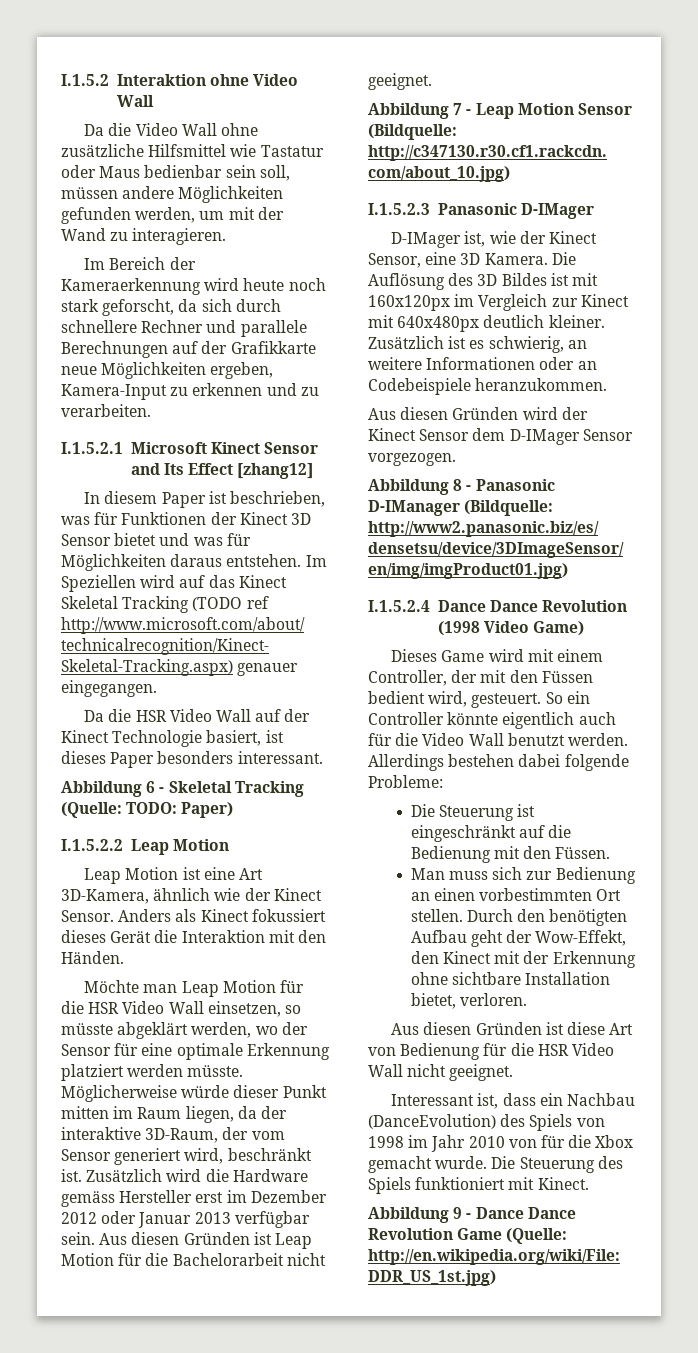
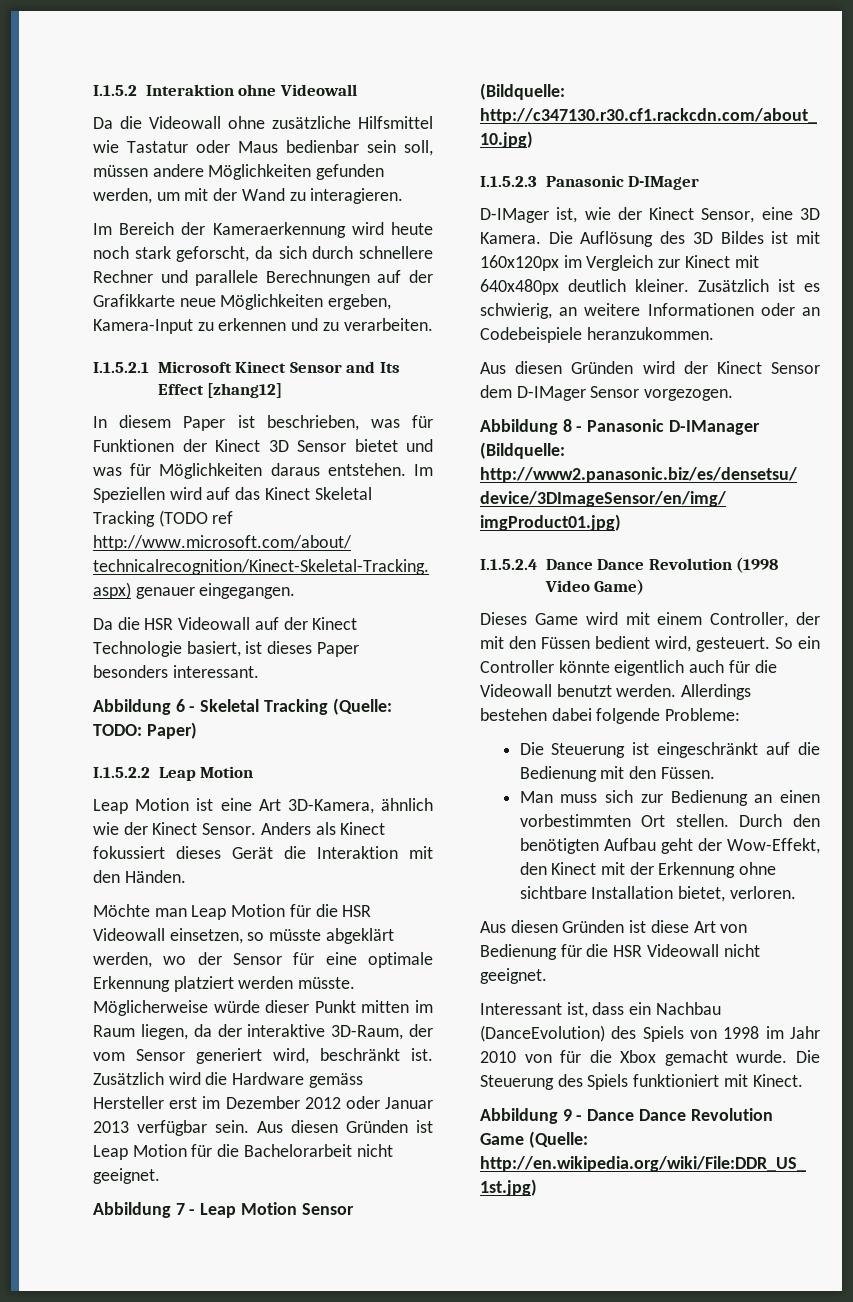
[253,74,299,86] [116,95,154,107] [84,123,217,136] Video Wall // Da die Video Wall -> [279,84,357,96] [93,116,221,129] Videowall // Da die Videowall
[169,709,251,722] Video Wall -> [178,617,251,630] Videowall
[122,1001,204,1014] Video Wall -> [93,928,165,941] Videowall
[422,733,504,746] Video Wall -> [480,684,552,697] Videowall
[571,1043,614,1056] [368,1064,403,1077] Video Wall -> [646,944,719,957] Videowall

